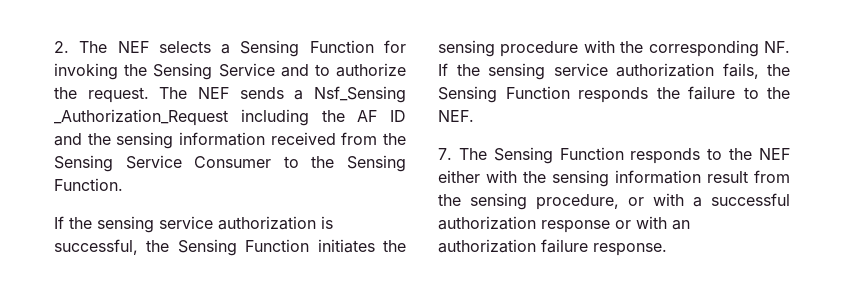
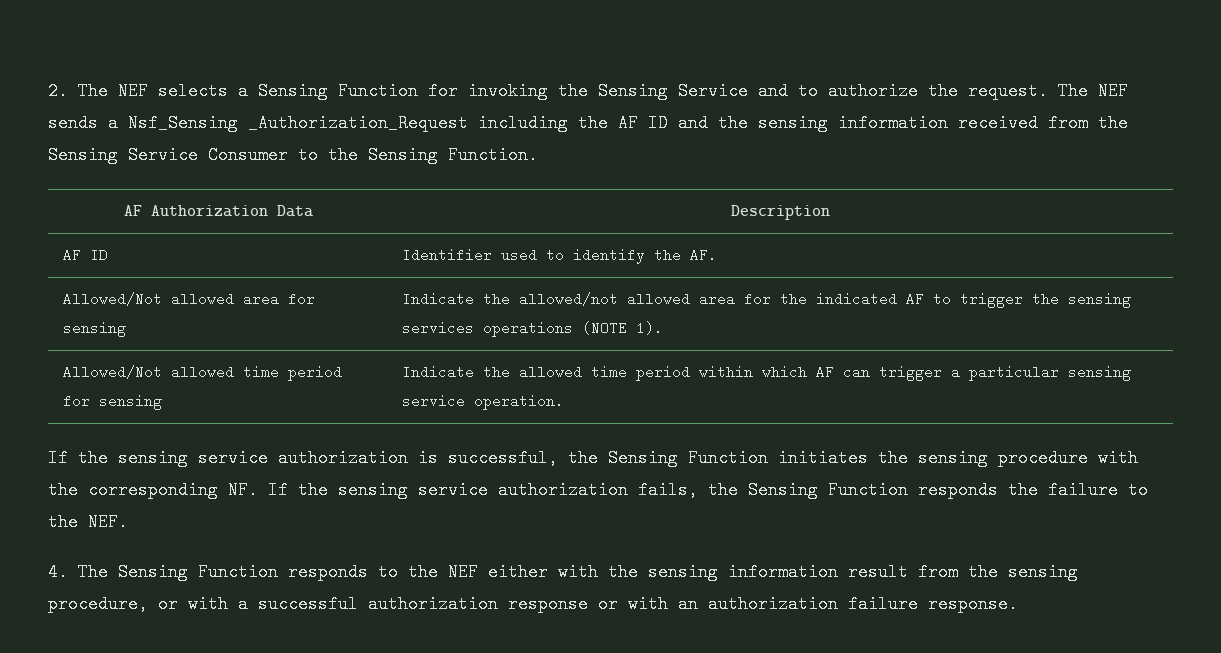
(123, 184) none -> [123,205,313,217] [730,205,830,220] [62,248,108,262] [401,248,717,264] [62,292,315,306] [62,321,126,337] [401,292,1131,308] [401,321,663,337] [62,365,342,381] [62,394,162,410] [401,365,1131,381] [401,394,564,410] // AF Authorization Data | Description // AF ID | Identifier used to identify the AF. // Allowed/Not allowed area for sensing | Indicate the allowed/not allowed area for the indicated AF to trigger the sensing services operations (NOTE 1). // Allowed/Not allowed time period for sensing | Indicate the allowed time period within which AF can trigger a particular sensing service operation.
[438,148,452,160] 7. -> [48,563,68,581] 4.

